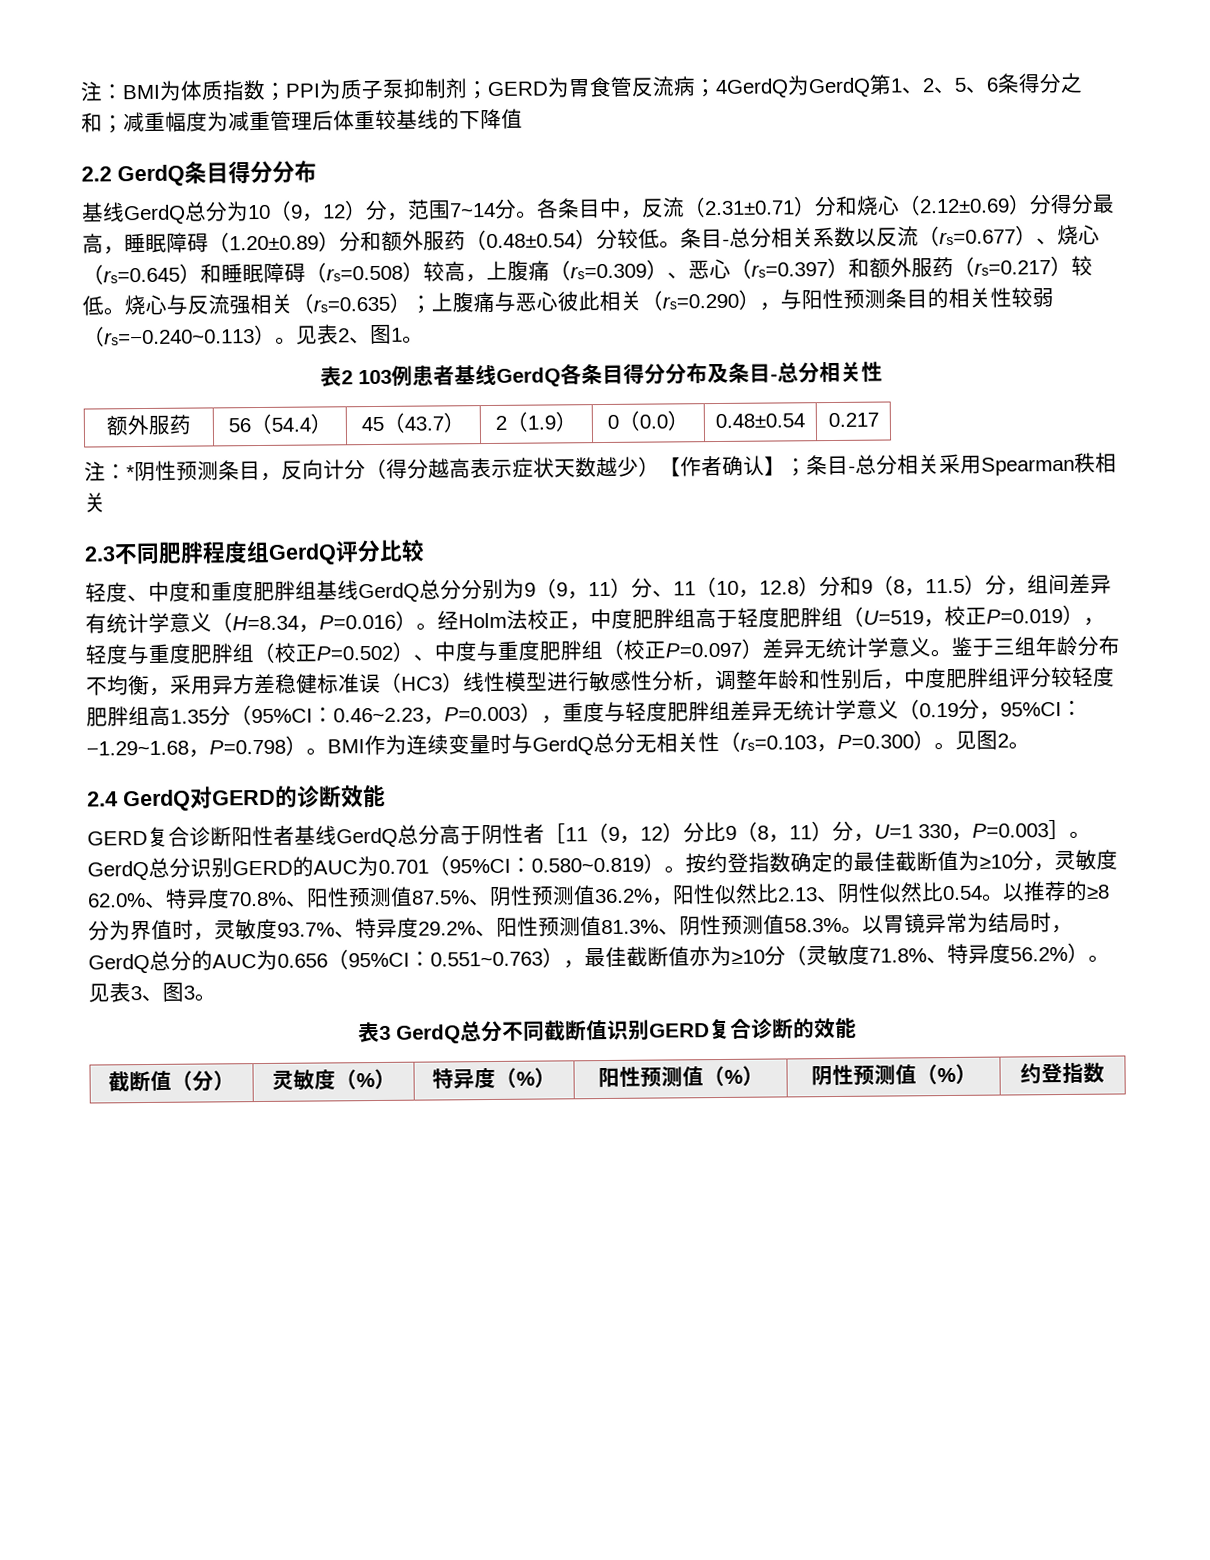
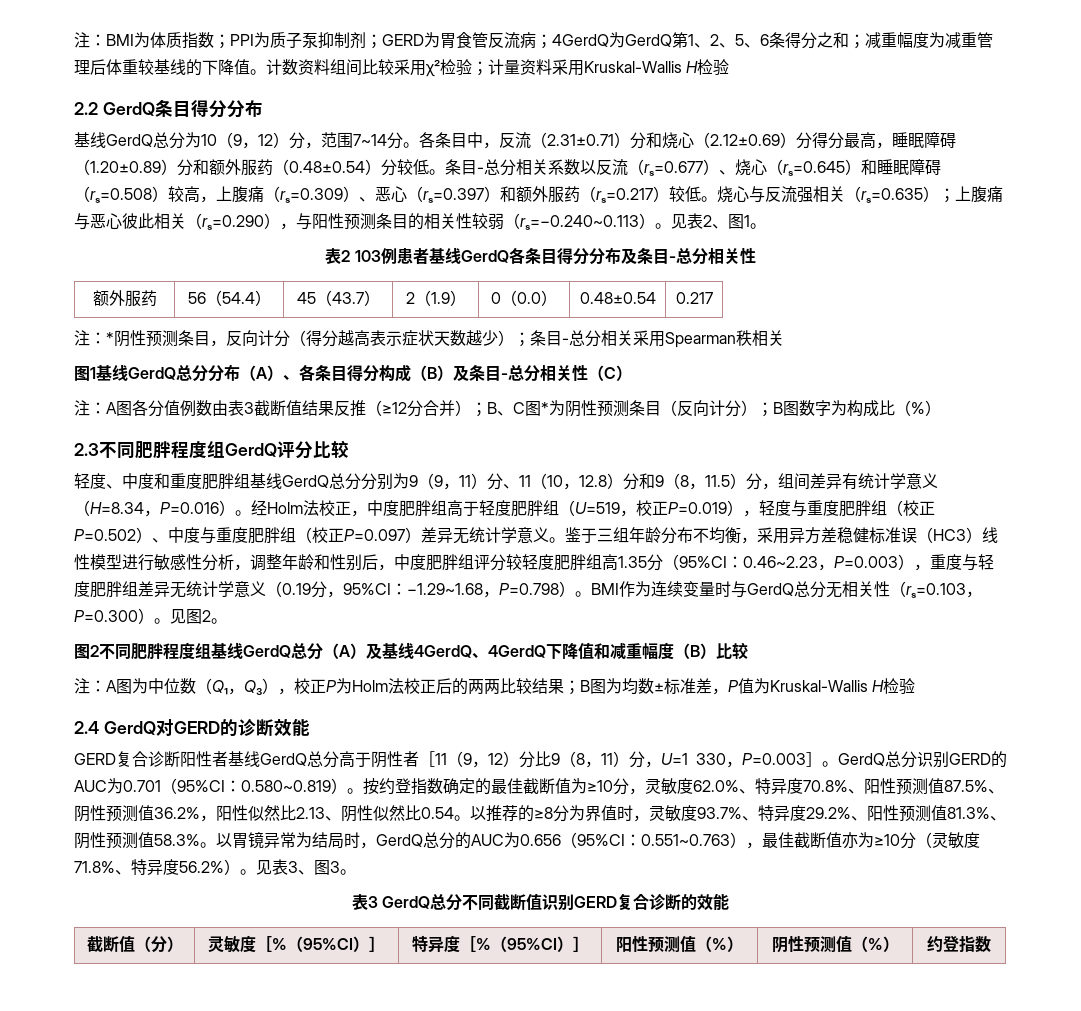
(523, 118) none -> [250,59,730,77] 。计数资料组间比较采用χ²检验；计量资料采用Kruskal-Wallis H检验
[659,455,786,477] 【作者确认】 -> (514, 338) none
(106, 502) none -> [74,364,632,382] [74,400,941,417] // 图1基线GerdQ总分分布（A）、各条目得分构成（B）及条目-总分相关性（C） // 注：A图各分值例数由表3截断值结果反推（≥12分合并）；B、C图*为阴性预测条目（反向计分）；B图数字为构成比（%）
(1030, 745) none -> [74,642,748,660] [74,678,916,695] // 图2不同肥胖程度组基线GerdQ总分（A）及基线4GerdQ、4GerdQ下降值和减重幅度（B）比较 // 注：A图为中位数（Q₁，Q₃），校正P为Holm法校正后的两两比较结果；B图为均数±标准差，P值为Kruskal-Wallis H检验
[334,1068,396,1090] [432,1067,556,1090] （%） | 特异度（%） -> [256,936,385,952] [411,935,589,953] ［%（95%CI）］ | 特异度［%（95%CI）］

